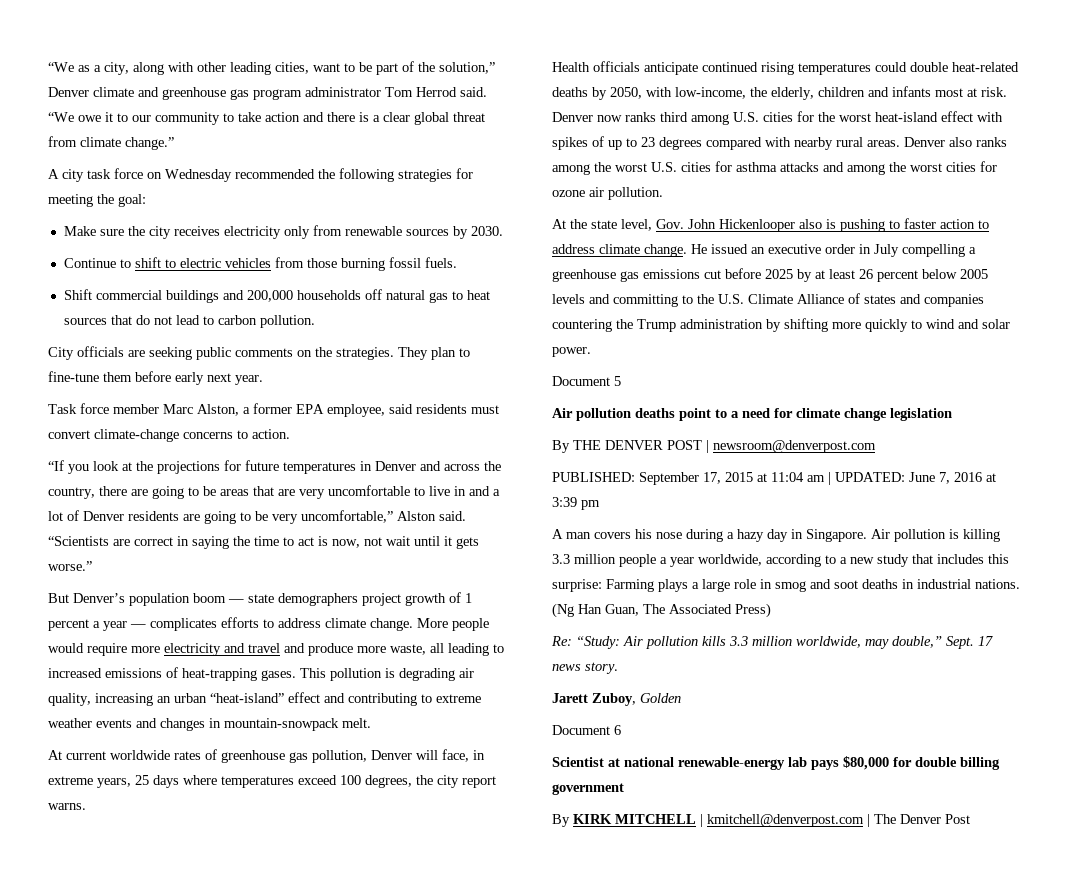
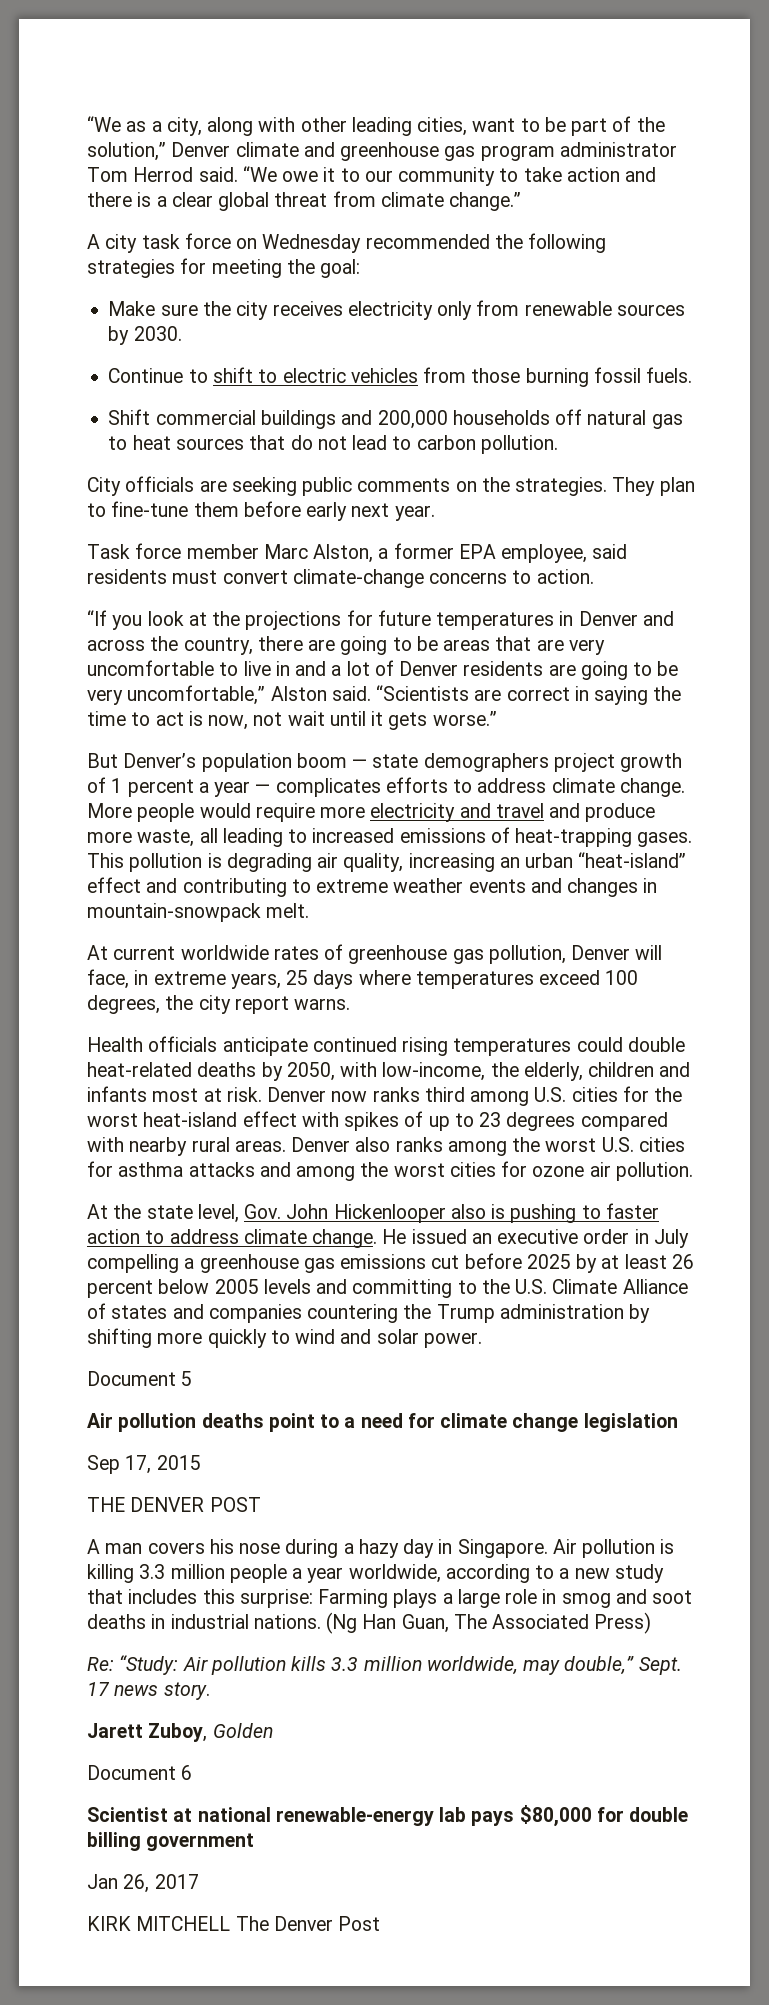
[552,440,570,453] By -> [87,1455,201,1474] Sep 17, 2015 //
[706,440,876,453] [552,472,996,485] [552,497,600,510] | newsroom@denverpost.com // PUBLISHED: September 17, 2015 at 11:04 am | UPDATED: June 7, 2016 at 3:39 pm -> (261, 1504) none
[552,814,870,827] By KIRK MITCHELL | kmitchell@denverpost.com | -> [87,1874,199,1893] [87,1916,231,1931] Jan 26, 2017 // KIRK MITCHELL

